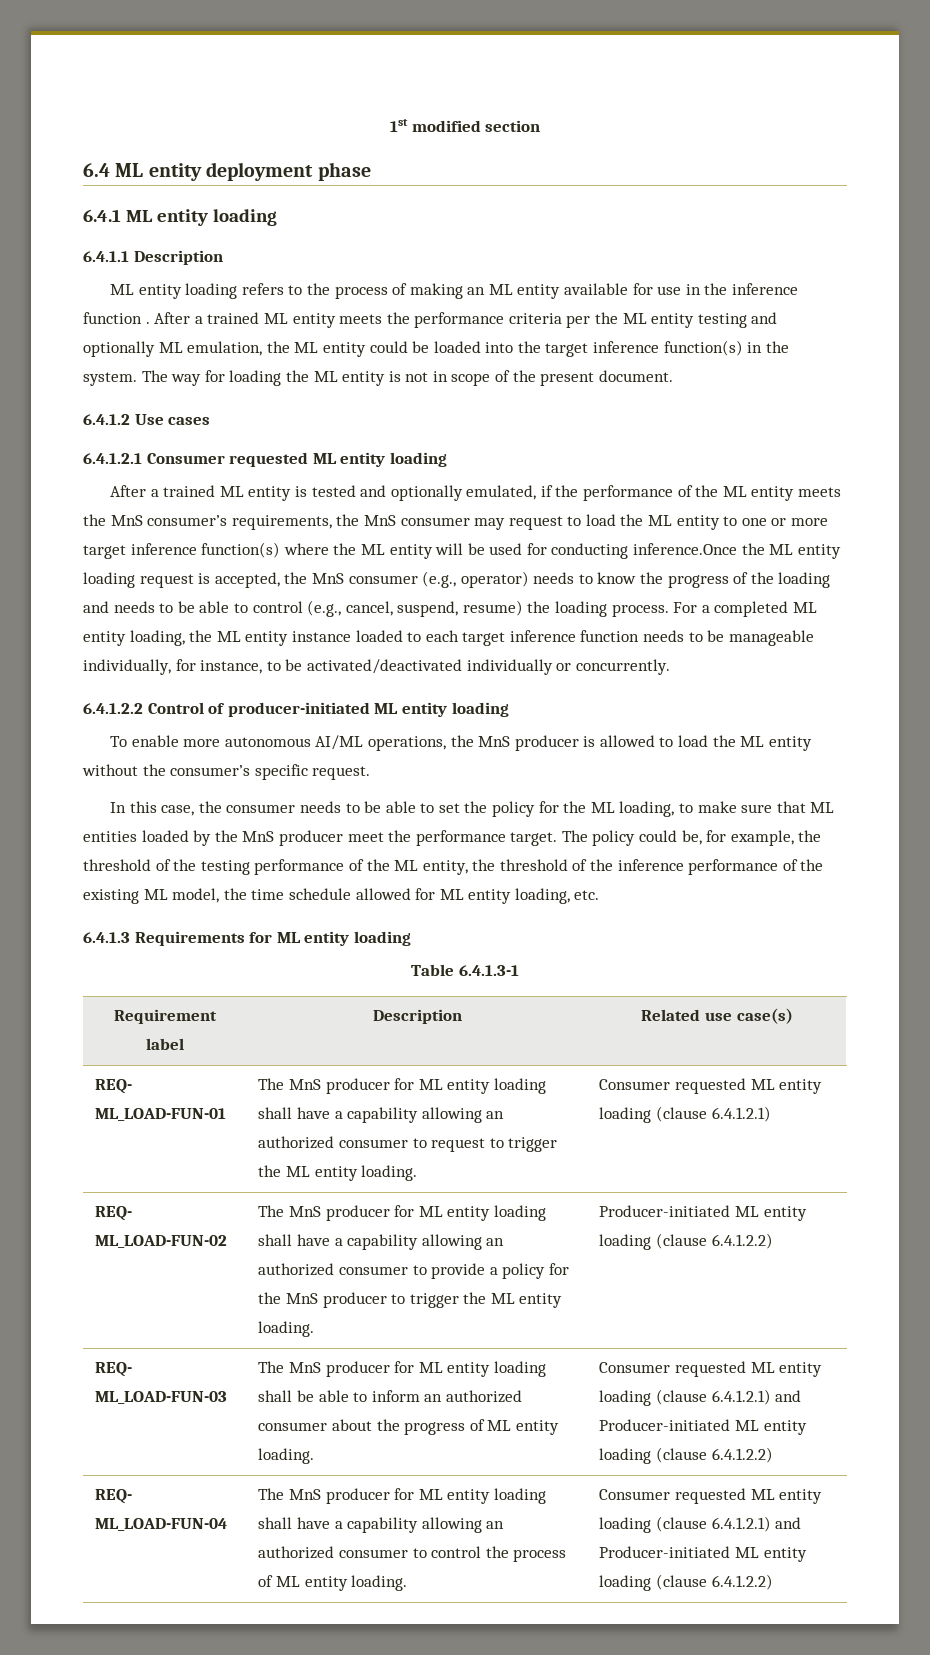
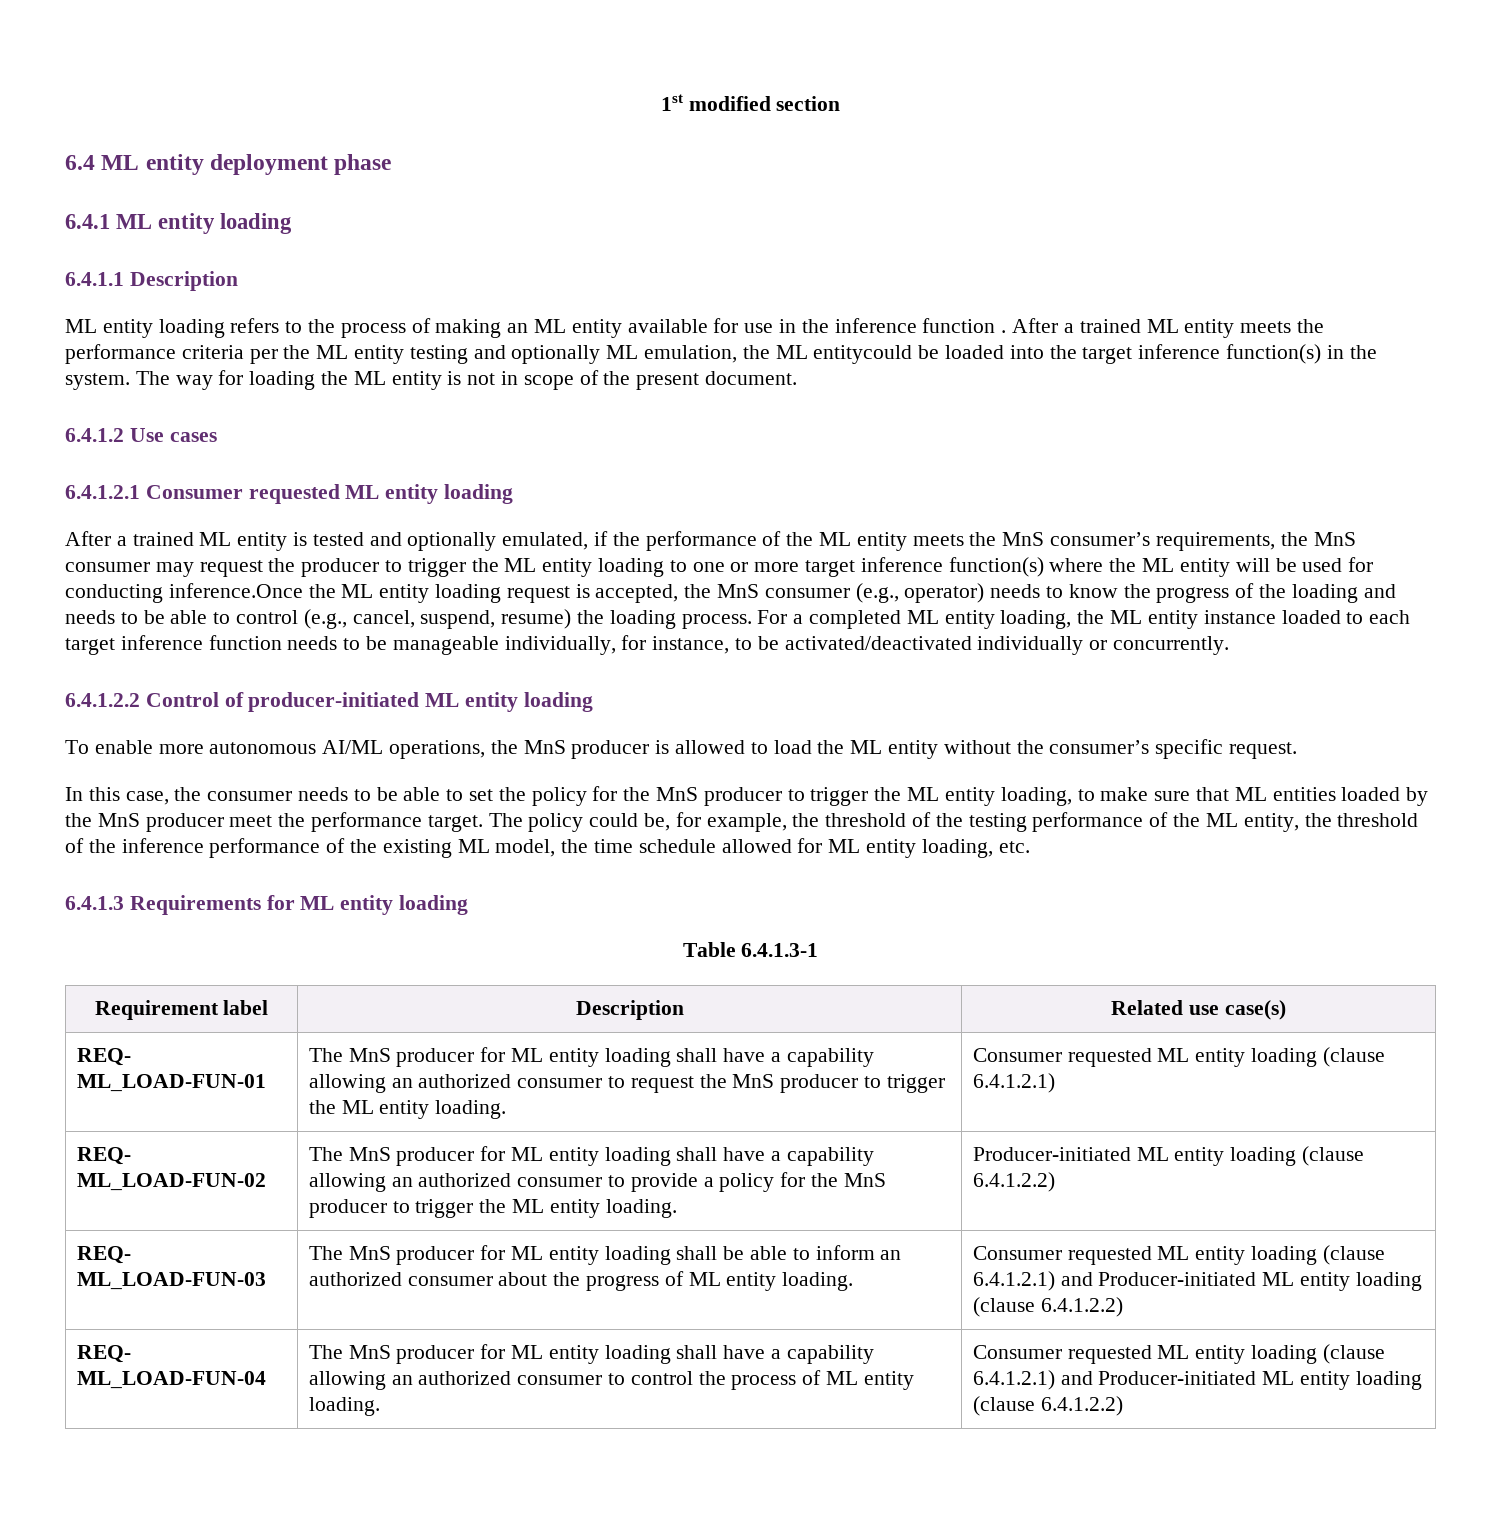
[322,341,408,357] entity could -> [813,345,913,364] entitycould
[567,514,720,530] to load the ML entity -> [268,558,665,577] the producer to trigger the ML entity loading
[590,802,615,813] ML -> [656,787,995,806] MnS producer to trigger the ML entity
(486, 1145) none -> [699,1074,859,1093] the MnS producer

